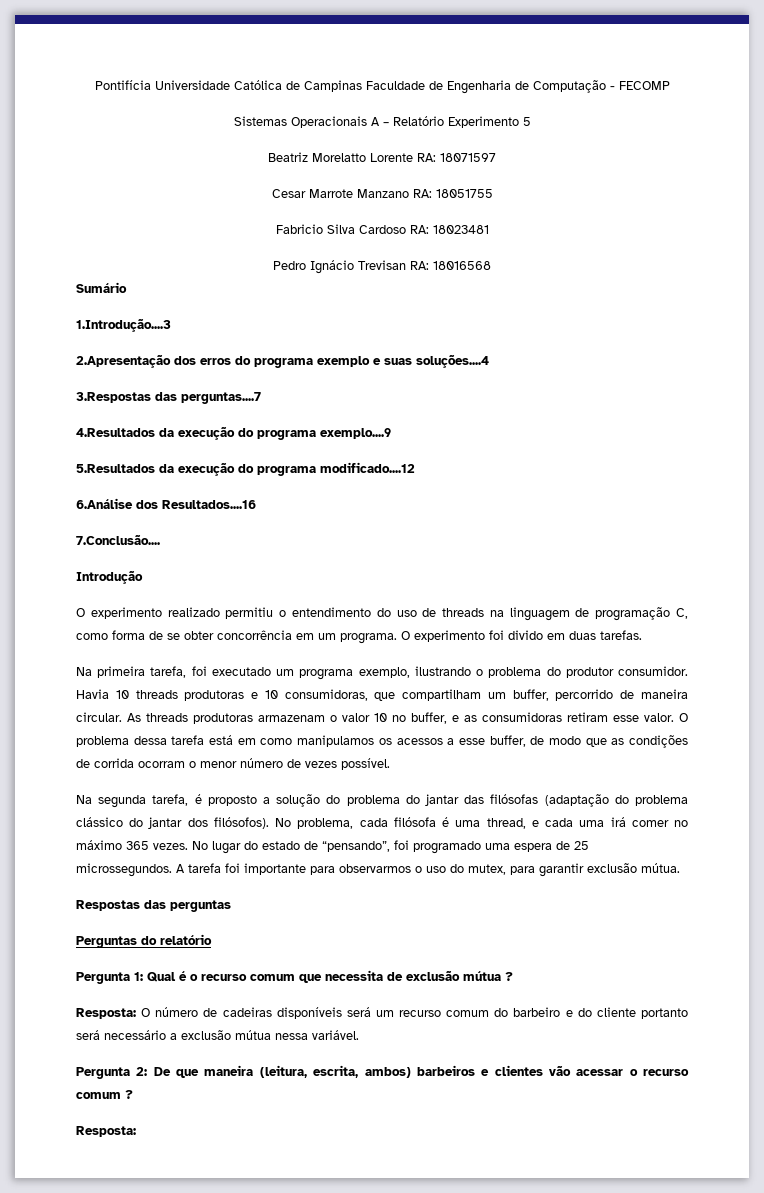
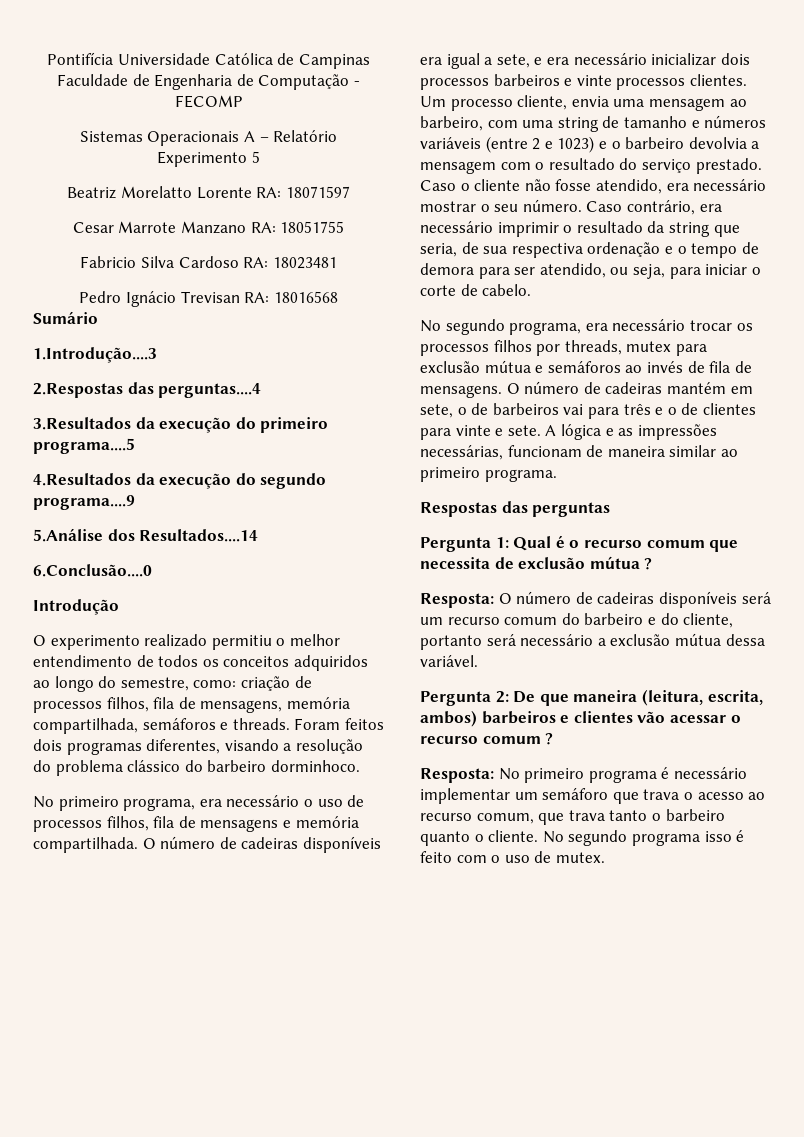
[76,355,489,368] [76,392,261,404] [76,427,391,440] [76,462,415,476] [76,498,256,509] [76,535,160,545] 2.Apresentação dos erros do programa exemplo e suas soluções....4 // 3.Respostas das perguntas....7 // 4.Resultados da execução do programa exemplo....9 // 5.Resultados da execução do programa modificado....12 // 6.Análise dos Resultados....16 // 7.Conclusão.... -> [33,382,262,398] [33,417,329,433] [33,438,135,454] [33,473,327,489] [33,495,135,510] [33,528,259,542] [33,564,152,577] 2.Respostas das perguntas....4 // 3.Resultados da execução do primeiro programa....5 // 4.Resultados da execução do segundo programa....9 // 5.Análise dos Resultados....14 // 6.Conclusão....0
[291,607,688,621] [76,630,642,644] [76,666,688,680] [76,689,688,701] [76,712,688,724] [76,735,688,748] [76,758,390,770] [76,794,688,808] [76,817,689,829] [76,840,589,854] [76,863,680,877] entendimento do uso de threads na linguagem de programação C, como forma de se obter concorrência em um programa. O experimento foi divido em duas tarefas. // Na primeira tarefa, foi executado um programa exemplo, ilustrando o problema do produtor consumidor. Havia 10 threads produtoras e 10 consumidoras, que compartilham um buffer, percorrido de maneira circular. As threads produtoras armazenam o valor 10 no buffer, e as consumidoras retiram esse valor. O problema dessa tarefa está em como manipulamos os acessos a esse buffer, de modo que as condições de corrida ocorram o menor número de vezes possível. // Na segunda tarefa, é proposto a solução do problema do jantar das filósofas (adaptação do problema clássico do jantar dos filósofos). No problema, cada filósofa é uma thread, e cada uma irá comer no máximo 365 vezes. No lugar do estado de “pensando”, foi programado uma espera de 25 microssegundos. A tarefa foi importante para observarmos o uso do mutex, para garantir exclusão mútua. -> [289,634,340,646] [33,655,368,671] [33,676,312,692] [33,697,350,713] [33,718,384,734] [33,739,363,755] [33,760,360,776] [33,795,365,811] [33,816,359,832] [33,836,381,853] [420,53,750,69] [420,74,747,90] [420,95,747,111] [420,115,767,132] [420,136,760,153] [420,158,762,174] [420,179,767,194] [420,199,722,215] [420,221,740,237] [420,242,759,258] [420,263,761,279] [420,284,532,296] [420,319,753,335] [420,340,707,356] [420,360,752,373] [420,381,753,398] [420,403,756,419] [420,424,717,440] [420,445,738,460] [420,467,557,482] melhor entendimento de todos os conceitos adquiridos ao longo do semestre, como: criação de processos filhos, fila de mensagens, memória compartilhada, semáforos e threads. Foram feitos dois programas diferentes, visando a resolução do problema clássico do barbeiro dorminhoco. // No primeiro programa, era necessário o uso de processos filhos, fila de mensagens e memória compartilhada. O número de cadeiras disponíveis era igual a sete, e era necessário inicializar dois processos barbeiros e vinte processos clientes. Um processo cliente, envia uma mensagem ao barbeiro, com uma string de tamanho e números variáveis (entre 2 e 1023) e o barbeiro devolvia a mensagem com o resultado do serviço prestado. Caso o cliente não fosse atendido, era necessário mostrar o seu número. Caso contrário, era necessário imprimir o resultado da string que seria, de sua respectiva ordenação e o tempo de demora para ser atendido, ou seja, para iniciar o corte de cabelo. // No segundo programa, era necessário trocar os processos filhos por threads, mutex para exclusão mútua e semáforos ao invés de fila de mensagens. O número de cadeiras mantém em sete, o de barbeiros vai para três e o de clientes para vinte e sete. A lógica e as impressões necessárias, funcionam de maneira similar ao primeiro programa.
[76,934,212,948] // Perguntas do relatório -> (611, 509) none
[596,1007,636,1017] cliente -> [683,613,734,628] cliente,
[275,1033,308,1040] nessa -> [725,634,765,646] dessa
(136, 1131) none -> [498,767,747,783] [420,788,766,804] [420,809,725,825] [420,830,745,846] [420,851,605,863] No primeiro programa é necessário implementar um semáforo que trava o acesso ao recurso comum, que trava tanto o barbeiro quanto o cliente. No segundo programa isso é feito com o uso de mutex.

